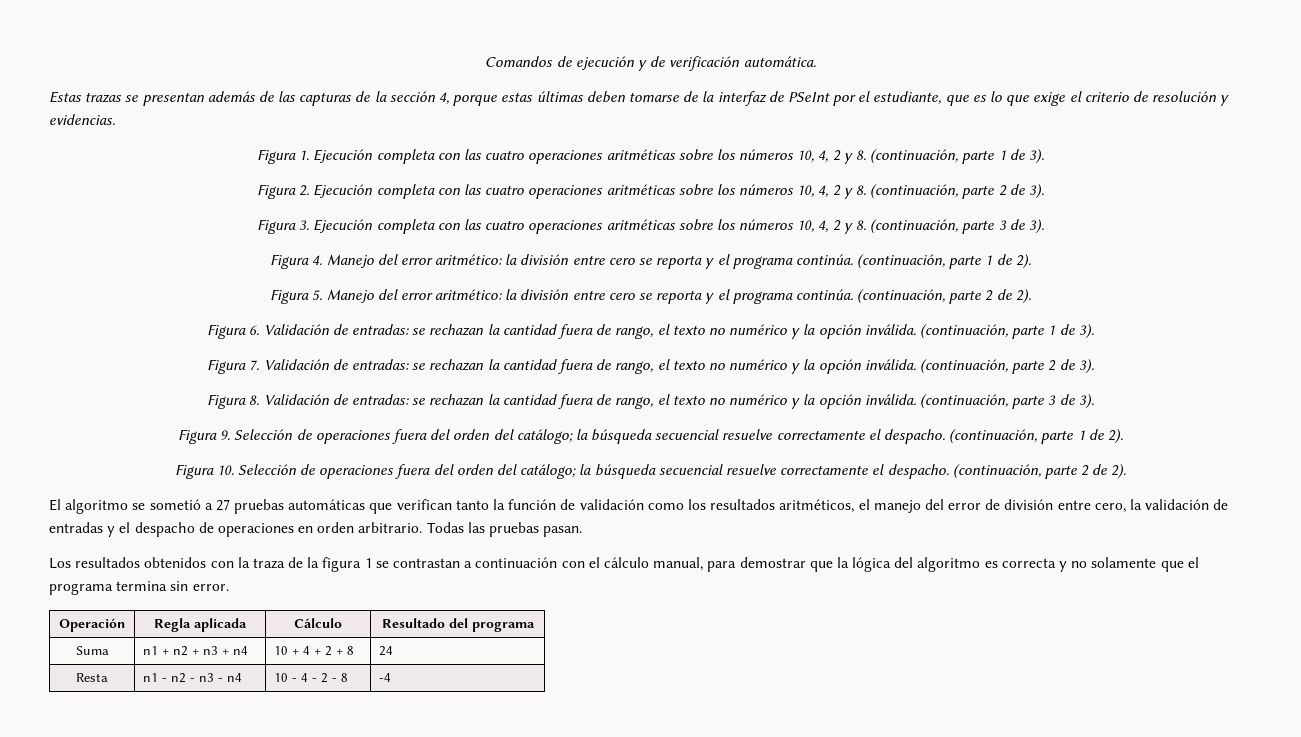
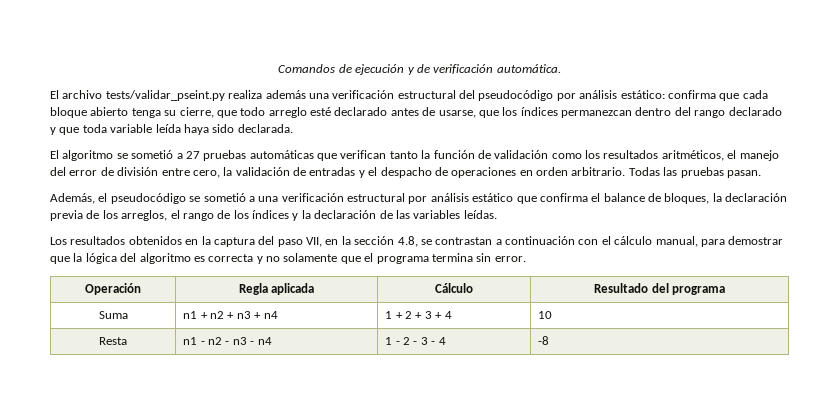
[49,91,1230,106] [49,114,115,125] [257,149,1044,164] [257,184,1044,199] [257,219,1044,234] [270,254,1031,269] [270,289,1031,304] [207,324,1094,339] [207,359,1094,374] [207,394,1094,409] [178,429,1123,444] [174,464,1127,479] Estas trazas se presentan además de las capturas de la sección 4, porque estas últimas deben tomarse de la interfaz de PSeInt por el estudiante, que es lo que exige el criterio de resolución y evidencias. // Figura 1. Ejecución completa con las cuatro operaciones aritméticas sobre los números 10, 4, 2 y 8. (continuación, parte 1 de 3). // Figura 2. Ejecución completa con las cuatro operaciones aritméticas sobre los números 10, 4, 2 y 8. (continuación, parte 2 de 3). // Figura 3. Ejecución completa con las cuatro operaciones aritméticas sobre los números 10, 4, 2 y 8. (continuación, parte 3 de 3). // Figura 4. Manejo del error aritmético: la división entre cero se reporta y el programa continúa. (continuación, parte 1 de 2). // Figura 5. Manejo del error aritmético: la división entre cero se reporta y el programa continúa. (continuación, parte 2 de 2). // Figura 6. Validación de entradas: se rechazan la cantidad fuera de rango, el texto no numérico y la opción inválida. (continuación, parte 1 de 3). // Figura 7. Validación de entradas: se rechazan la cantidad fuera de rango, el texto no numérico y la opción inválida. (continuación, parte 2 de 3). // Figura 8. Validación de entradas: se rechazan la cantidad fuera de rango, el texto no numérico y la opción inválida. (continuación, parte 3 de 3). // Figura 9. Selección de operaciones fuera del orden del catálogo; la búsqueda secuencial resuelve correctamente el despacho. (continuación, parte 1 de 2). // Figura 10. Selección de operaciones fuera del orden del catálogo; la búsqueda secuencial resuelve correctamente el despacho. (continuación, parte 2 de 2). -> [50,90,768,101] [50,107,782,118] [50,124,293,135] El archivo tests/validar_pseint.py realiza además una verificación estructural del pseudocódigo por análisis estático: confirma que cada bloque abierto tenga su cierre, que todo arreglo esté declarado antes de usarse, que los índices permanezcan dentro del rango declarado y que toda variable leída haya sido declarada.
[49,557,372,572] Los resultados obtenidos con la traza de la figura 1 -> [50,193,788,204] [50,210,497,221] [50,236,418,247] Además, el pseudocódigo se sometió a una verificación estructural por análisis estático que confirma el balance de bloques, la declaración previa de los arreglos, el rango de los índices y la declaración de las variables leídas. // Los resultados obtenidos en la captura del paso VII, en la sección 4.8,
[274,646,355,656] [379,646,394,656] 10 + 4 + 2 + 8 | 24 -> [385,311,452,319] [538,311,553,319] 1 + 2 + 3 + 4 | 10
[274,673,349,683] [379,673,392,682] 10 - 4 - 2 - 8 | -4 -> [385,337,446,345] [538,336,550,345] 1 - 2 - 3 - 4 | -8

